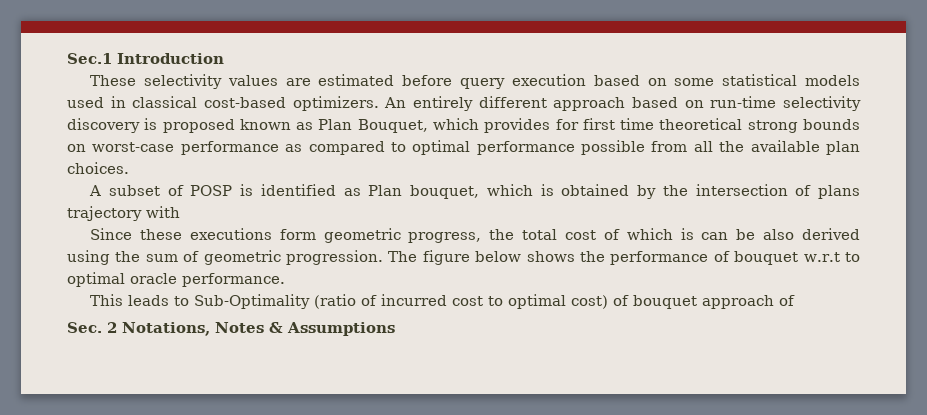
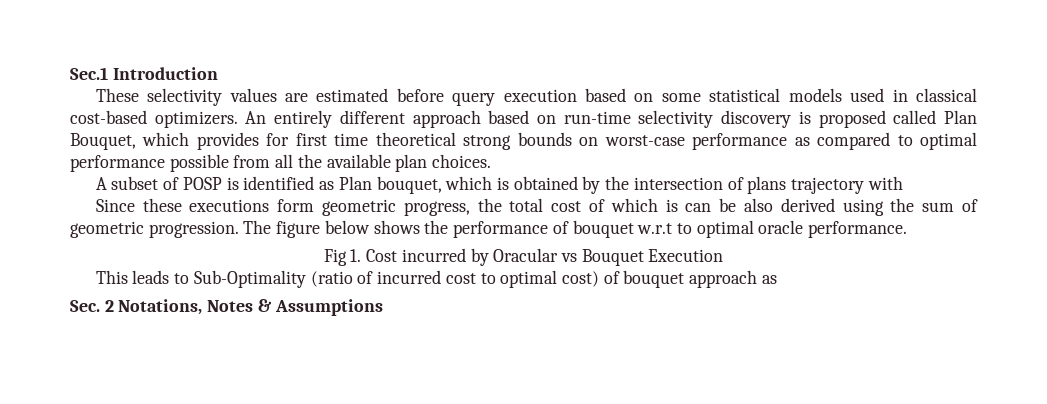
[239,119,314,130] known as -> [893,110,937,124] called
(285, 280) none -> [323,248,724,266] // Fig 1. Cost incurred by Oracular vs Bouquet Execution
[779,295,796,306] of -> [761,275,777,284] as

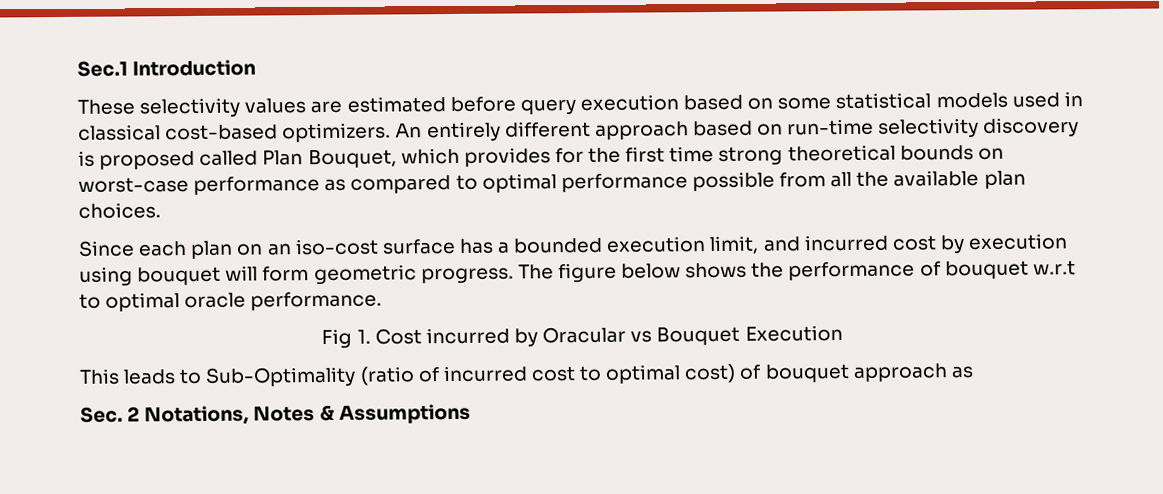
(290, 139) none -> [588,147,622,163] the
[375,132,512,150] theoretical strong -> [718,144,896,165] strong theoretical
[95,176,903,194] [95,198,978,216] [70,221,239,238] A subset of POSP is identified as Plan bouquet, which is obtained by the intersection of plans trajectory with // Since these executions form geometric progress, the total cost of which is can be also derived using the sum of geometric progression. -> [78,233,1069,259] [79,264,514,286] Since each plan on an iso-cost surface has a bounded execution limit, and incurred cost by execution using bouquet will form geometric progress.

